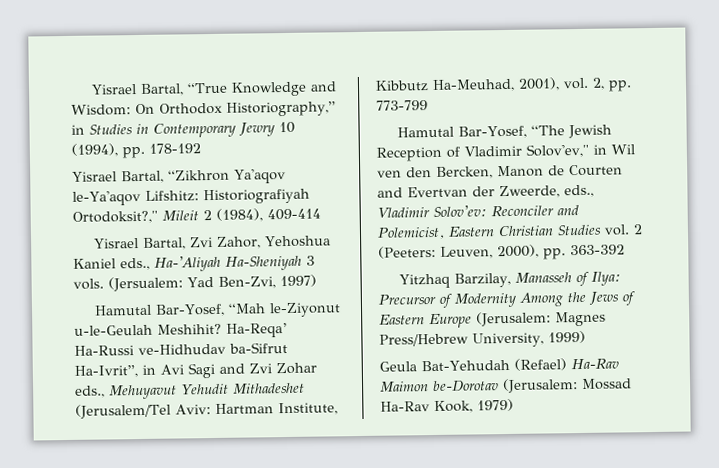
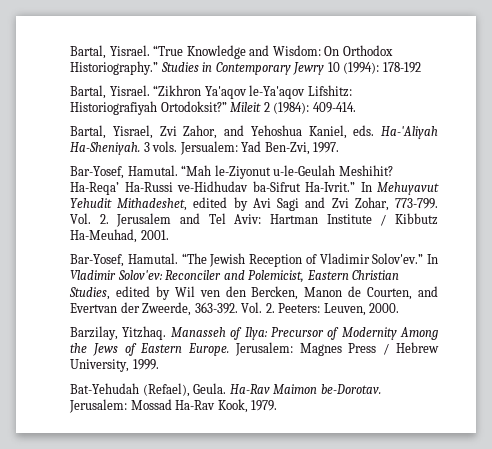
[91,83,185,96] Yisrael Bartal, -> [70,45,150,59] Bartal, Yisrael.
[226,101,336,117] [71,124,85,135] Historiography,” in -> [70,61,158,75] Historiography.”
[71,143,145,159] (1994), pp. -> [343,62,380,74] (1994):
[72,170,164,184] Yisrael Bartal, -> [70,85,150,99] Bartal, Yisrael.
[72,210,158,224] Ortodoksit?," -> [160,101,227,112] Ortodoksit?”
[216,208,321,222] [94,235,332,250] [73,255,302,272] (1984), 409-414 // Yisrael Bartal, Zvi Zahor, Yehoshua Kaniel eds., Ha-'Aliyah Ha-Sheniyah -> [273,102,356,114] [70,125,438,139] [70,142,140,155] (1984): 409-414. // Bartal, Yisrael, Zvi Zahor, and Yehoshua Kaniel, eds. Ha-'Aliyah Ha-Sheniyah.
[108,276,183,292] (Jersualem: -> [179,141,238,155] Jersualem:
[279,274,317,288] [94,303,226,317] 1997) // Hamutal Bar-Yosef, -> [313,142,340,153] [70,165,178,179] 1997. // Bar-Yosef, Hamutal.
[74,362,317,379] [75,382,305,400] [75,402,338,419] [375,77,632,92] [376,100,428,111] [397,125,528,139] Ha-Ivrit”, in Avi Sagi and Zvi Zohar eds., Mehuyavut Yehudit Mithadeshet (Jerusalem/Tel Aviv: Hartman Institute, Kibbutz Ha-Meuhad, 2001), vol. 2, pp. 773-799 // Hamutal Bar-Yosef, -> [305,182,439,195] [70,197,439,211] [70,213,438,227] [70,229,169,243] [70,253,178,267] Ha-Ivrit.” In Mehuyavut Yehudit Mithadeshet, edited by Avi Sagi and Zvi Zohar, 773-799. Vol. 2. Jerusalem and Tel Aviv: Hartman Institute / Kibbutz Ha-Meuhad, 2001. // Bar-Yosef, Hamutal.
[526,143,635,158] [377,164,623,179] [377,184,594,199] Solov'ev," in Wil ven den Bercken, Manon de Courten and Evertvan der Zweerde, eds., -> [372,253,438,264] Solov'ev.” In
[557,224,643,236] [378,244,625,260] [399,272,512,289] Studies vol. 2 (Peeters: Leuven, 2000), pp. 363-392 // Yitzhaq Barzilay, -> [69,286,438,300] [70,302,400,316] [70,326,167,340] Studies, edited by Wil ven den Bercken, Manon de Courten, and Evertvan der Zweerde, 363-392. Vol. 2. Peeters: Leuven, 2000. // Barzilay, Yitzhaq.
[429,311,606,329] [379,330,586,348] [379,358,619,372] [380,378,578,394] Europe (Jerusalem: Magnes Press/Hebrew University, 1999) // Geula Bat-Yehudah (Refael) Ha-Rav Maimon be-Dorotav (Jerusalem: -> [188,342,439,356] [70,359,159,372] [70,383,381,397] [69,399,127,413] Europe. Jerusalem: Magnes Press / Hebrew University, 1999. // Bat-Yehudah (Refael), Geula. Ha-Rav Maimon be-Dorotav. Jerusalem:
[477,398,514,412] 1979) -> [251,400,278,411] 1979.

